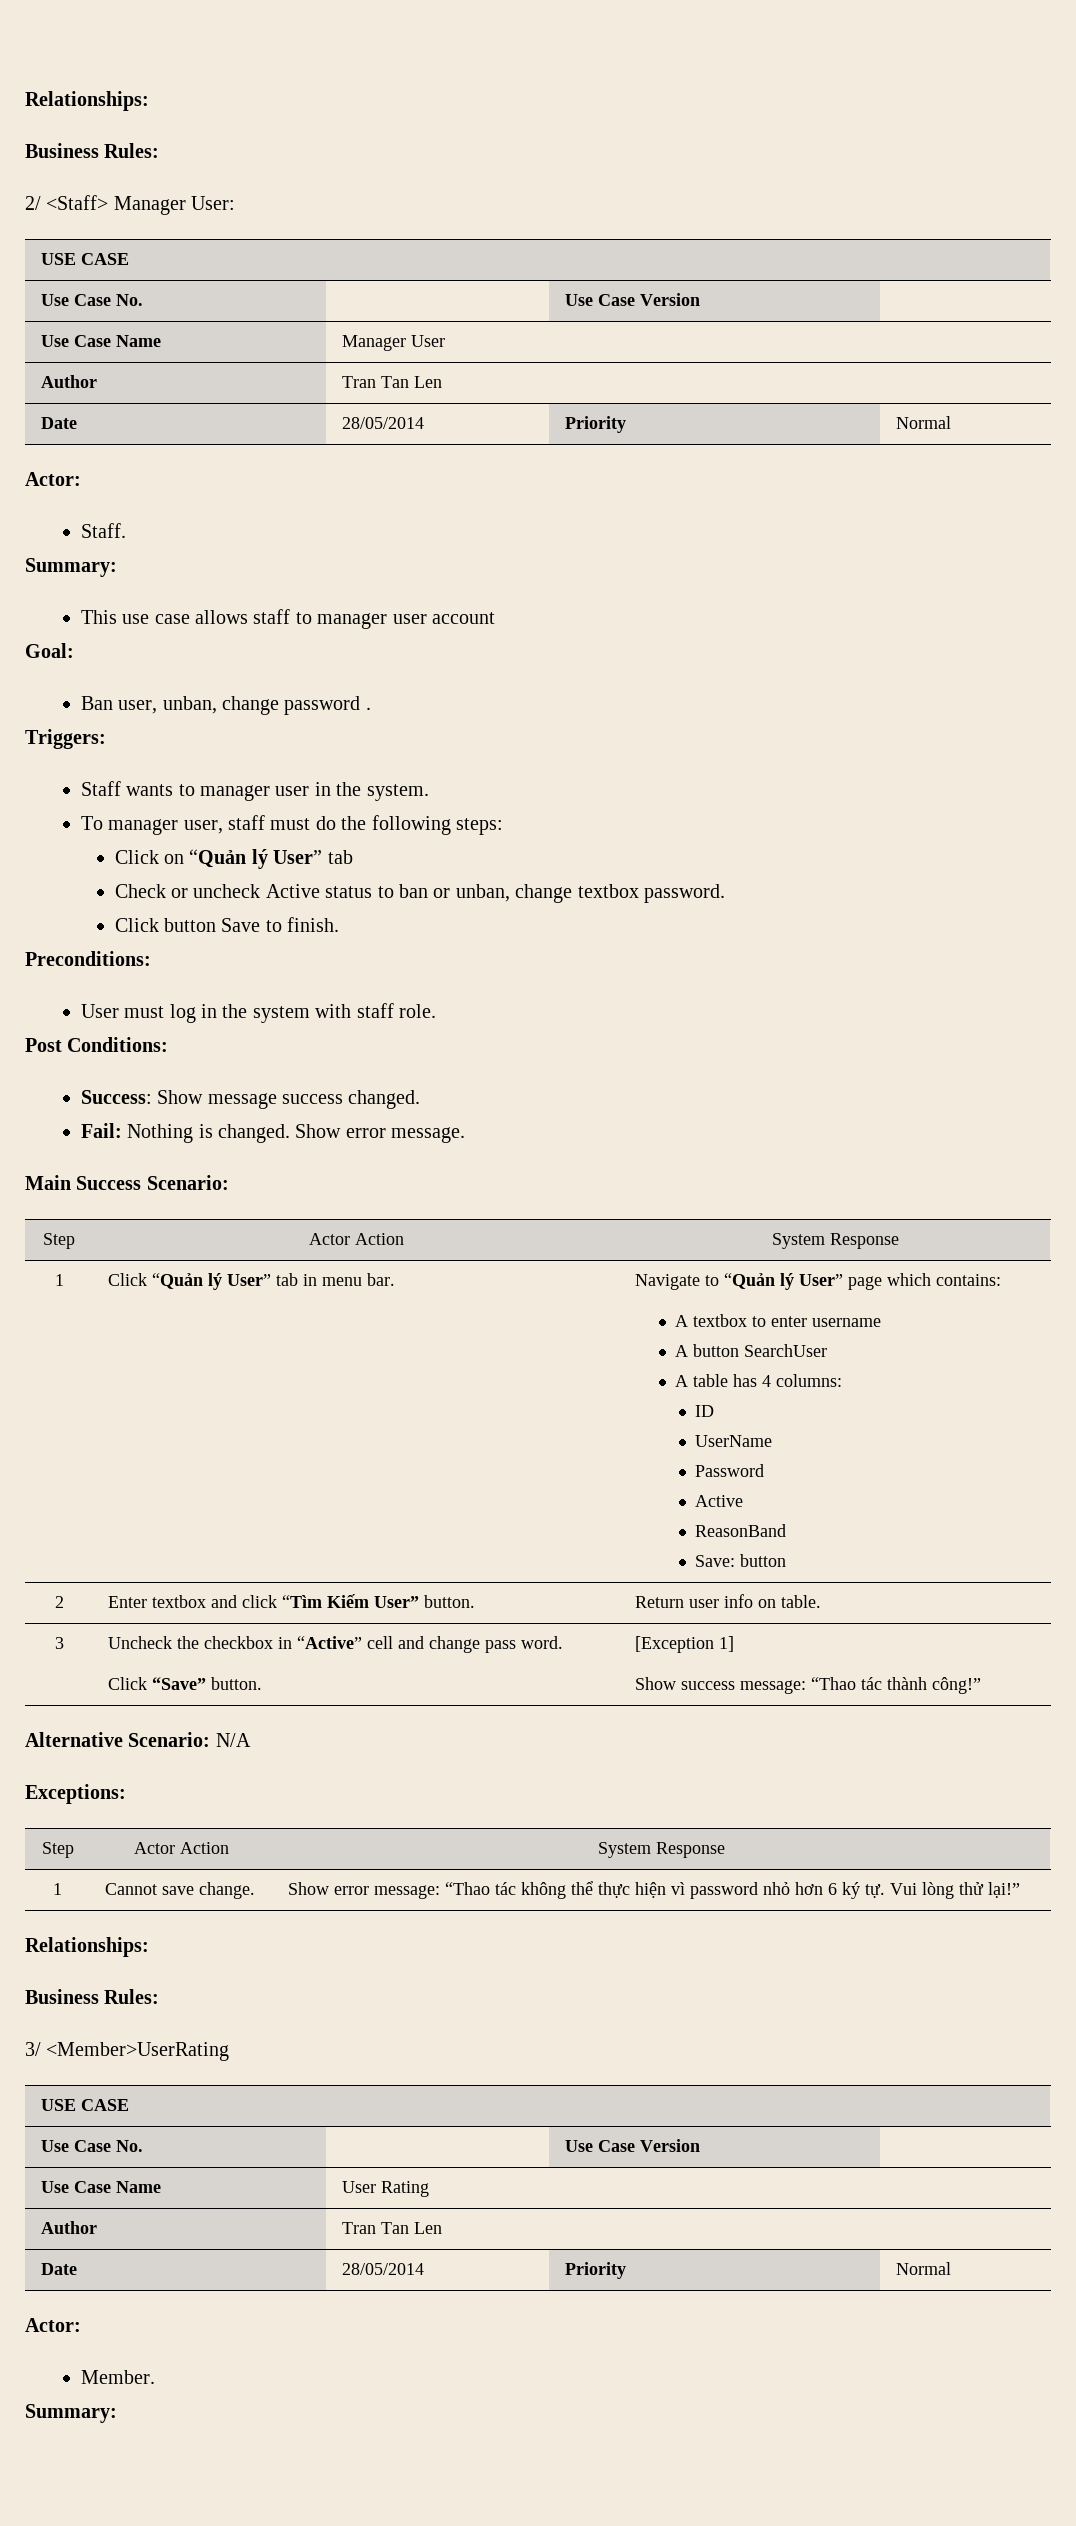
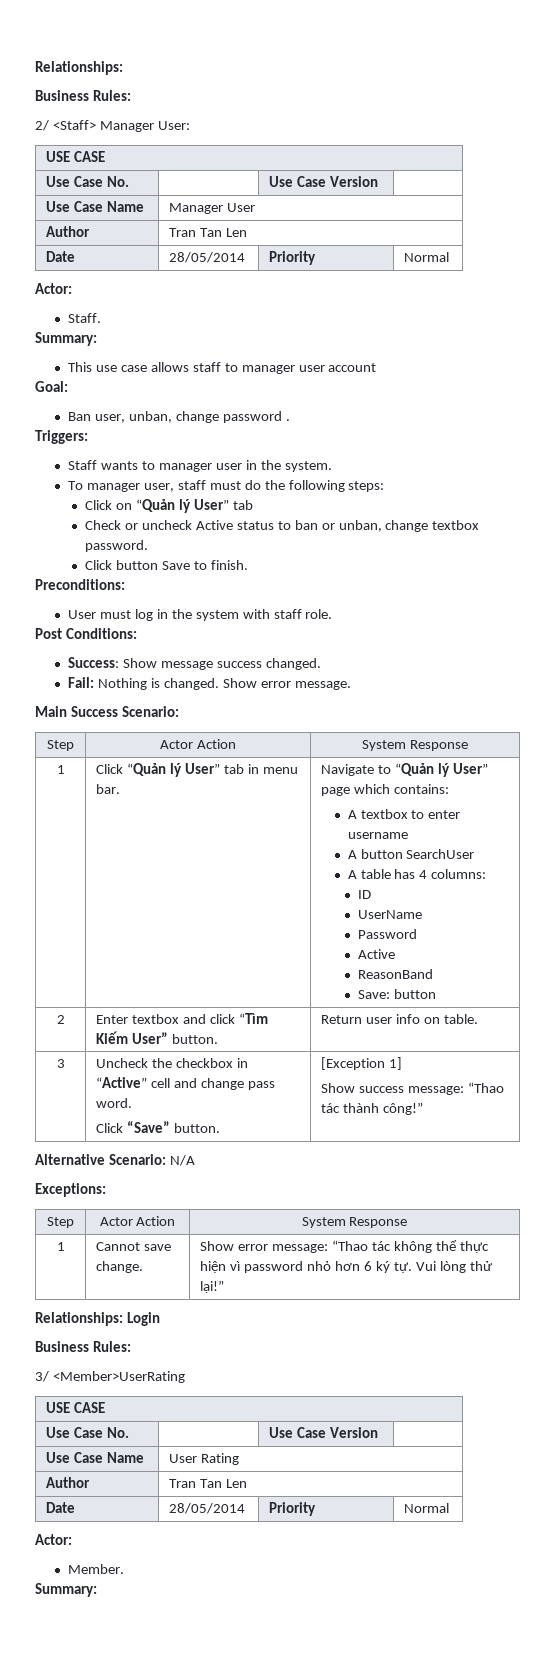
(149, 1947) none -> [126,1312,160,1326] Login

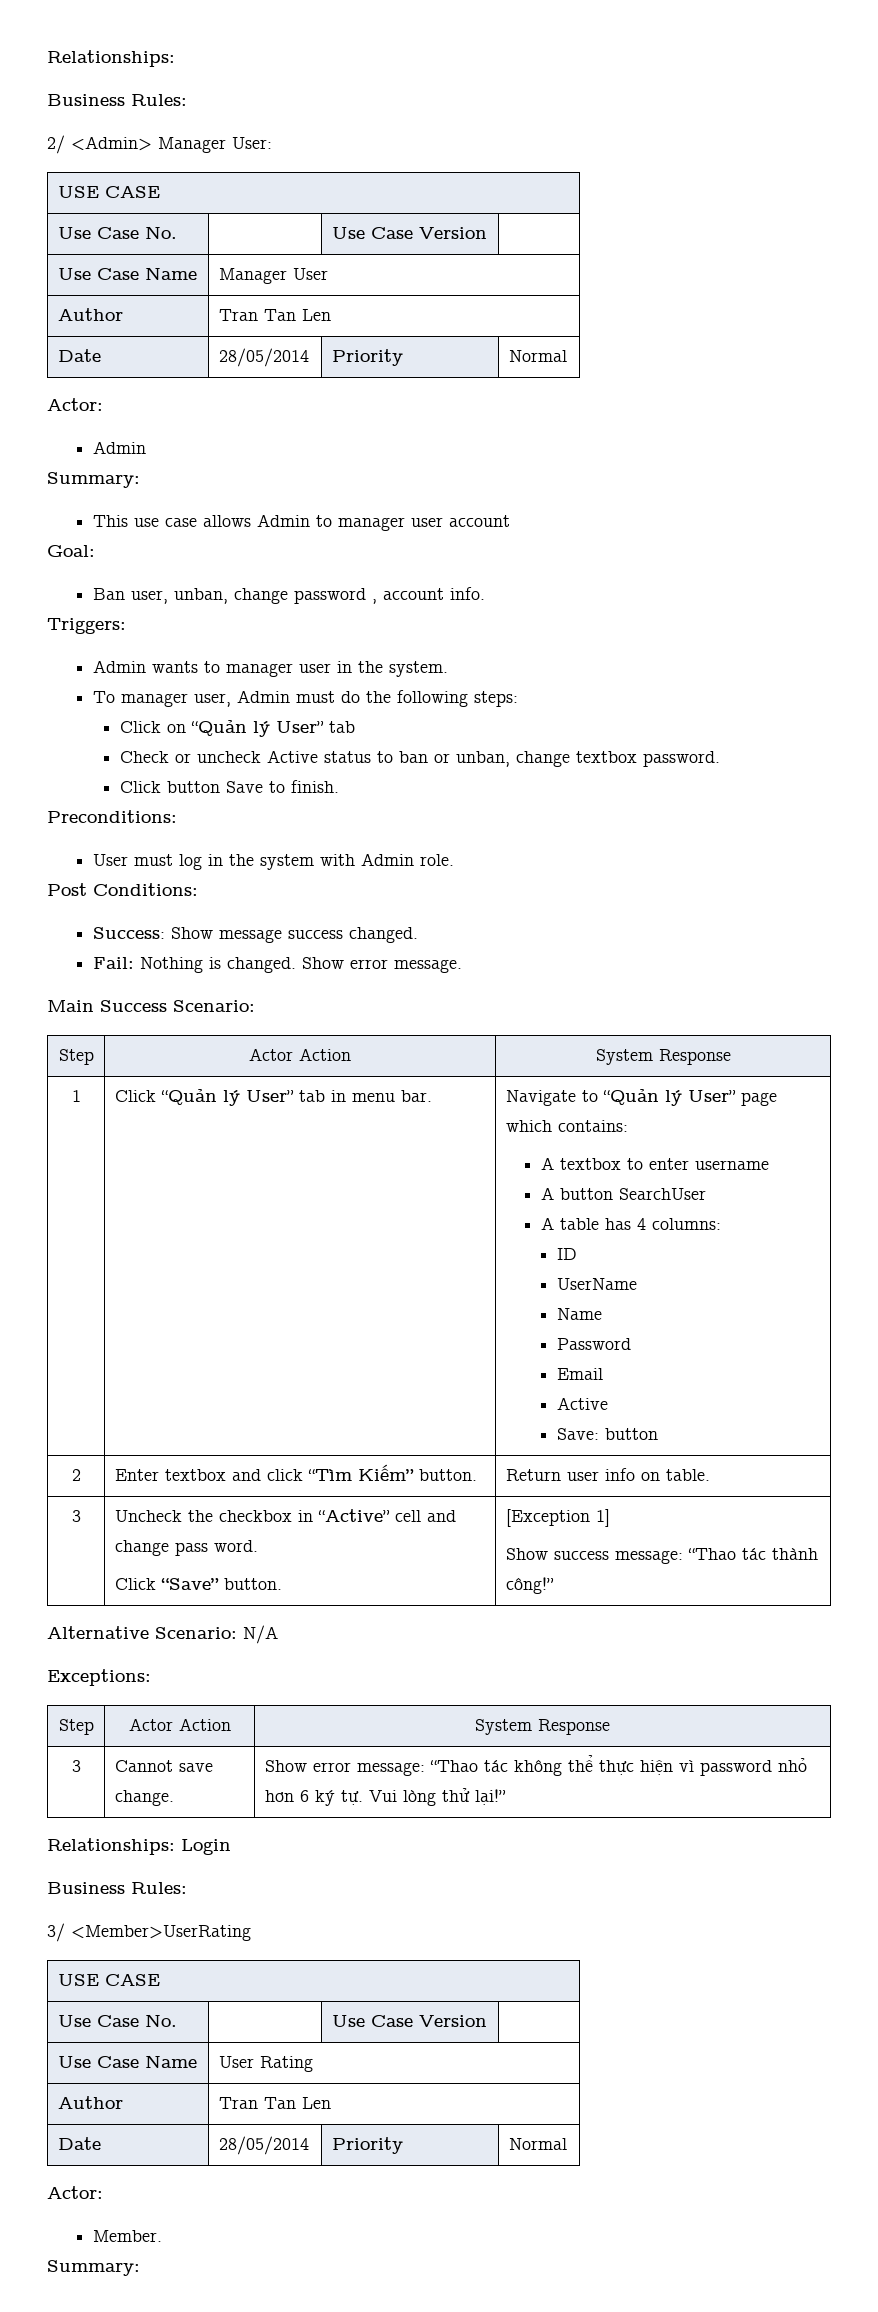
[52,120,96,130] <Staff> -> [71,136,152,151] <Admin>
[68,313,102,323] Staff. -> [92,441,146,454] Admin
[192,362,221,372] staff -> [256,514,310,527] Admin
[285,419,290,421] . -> [371,587,485,604] , account info.
[68,460,98,470] Staff -> [92,660,146,673] Admin
[177,480,206,490] staff -> [236,690,290,703] Admin
[273,609,302,619] staff -> [360,853,414,866] Admin
(422, 914) none -> [556,1308,602,1320] // Name
[357,949,395,959] [357,969,433,979] // Active // ReasonBand -> [556,1368,603,1380] [556,1397,608,1410] // Email // Active
[96,1031,169,1044] Kiếm User” -> [357,1464,414,1481] Kiếm”
[56,1242,65,1251] 1 -> [71,1760,81,1772] 3

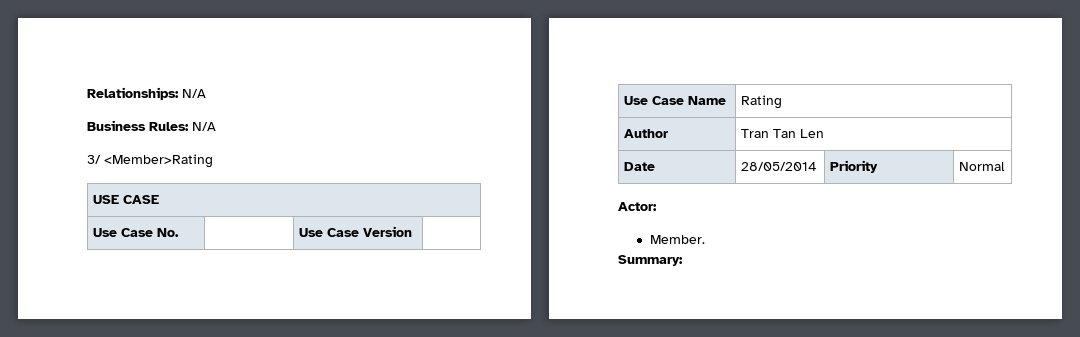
[47,50,175,67] [47,94,187,106] [47,135,272,154] Relationships: // Business Rules: // 2/ <Admin> Manager User: -> [87,87,206,100] [87,120,216,131] [87,154,213,168] Relationships: N/A // Business Rules: N/A // 3/ <Member>Rating
[218,268,328,284] [57,308,123,321] [218,309,331,321] [57,349,101,362] [218,348,309,367] [331,349,403,366] [508,350,567,362] [47,398,103,411] [92,441,146,454] [47,472,140,488] [92,514,510,531] [47,545,95,557] [92,587,485,604] [47,618,126,634] [92,660,448,677] [92,690,518,707] [119,720,355,737] [119,750,720,767] [119,780,339,793] [47,810,177,823] [92,853,454,870] [47,883,198,896] [92,927,418,943] [92,957,462,973] [47,1000,255,1012] [58,1049,94,1065] [249,1048,351,1061] [595,1049,731,1065] [71,1090,81,1102] [114,1089,432,1106] [505,1089,777,1106] [505,1120,628,1132] [540,1157,769,1170] [540,1187,706,1200] [540,1217,721,1230] [556,1248,577,1260] [556,1278,637,1290] [556,1308,602,1320] [556,1338,631,1350] [556,1368,603,1380] [556,1397,608,1410] [556,1428,658,1440] [71,1469,81,1481] [114,1464,477,1481] [505,1468,710,1481] [71,1510,81,1522] [114,1509,456,1522] [114,1540,258,1556] [114,1578,282,1590] [505,1509,610,1527] [505,1548,818,1564] [505,1577,554,1594] [47,1625,278,1644] [47,1669,151,1686] [58,1719,94,1735] [128,1718,231,1731] [475,1719,610,1735] [71,1760,81,1772] [114,1760,213,1772] [114,1790,174,1806] [264,1755,807,1776] [264,1788,506,1806] [47,1838,231,1855] [47,1882,187,1894] [47,1923,251,1942] [57,1974,160,1986] [57,2014,177,2027] [331,2015,487,2027] [57,2055,197,2068] [218,2056,254,2068] Manager User // Author | Tran Tan Len // Date | 28/05/2014 | Priority | Normal // Actor: // Admin // Summary: // This use case allows Admin to manager user account // Goal: // Ban user, unban, change password , account info. // Triggers: // Admin wants to manager user in the system. // To manager user, Admin must do the following steps: // Click on “Quản lý User” tab // Check or uncheck Active status to ban or unban, change textbox password. // Click button Save to finish. // Preconditions: // User must log in the system with Admin role. // Post Conditions: // Success: Show message success changed. // Fail: Nothing is changed. Show error message. // Main Success Scenario: // Step | Actor Action | System Response // 1 | Click “Quản lý User” tab in menu bar. | Navigate to “Quản lý User” page which contains: // A textbox to enter username // A button SearchUser // A table has 4 columns: // ID // UserName // Name // Password // Email // Active // Save: button // 2 | Enter textbox and click “Tìm Kiếm” button. | Return user info on table. // 3 | Uncheck the checkbox in “Active” cell and change pass word. // Click “Save” button. | [Exception 1] // Show success message: “Thao tác thành công!” // Alternative Scenario: N/A // Exceptions: // Step | Actor Action | System Response // 3 | Cannot save change. | Show error message: “Thao tác không thể thực hiện vì password nhỏ hơn 6 ký tự. Vui lòng thử lại!” // Relationships: Login // Business Rules: // 3/ <Member>UserRating // USE CASE // Use Case No. | | Use Case Version | // Use Case Name | User -> (727, 100) none

